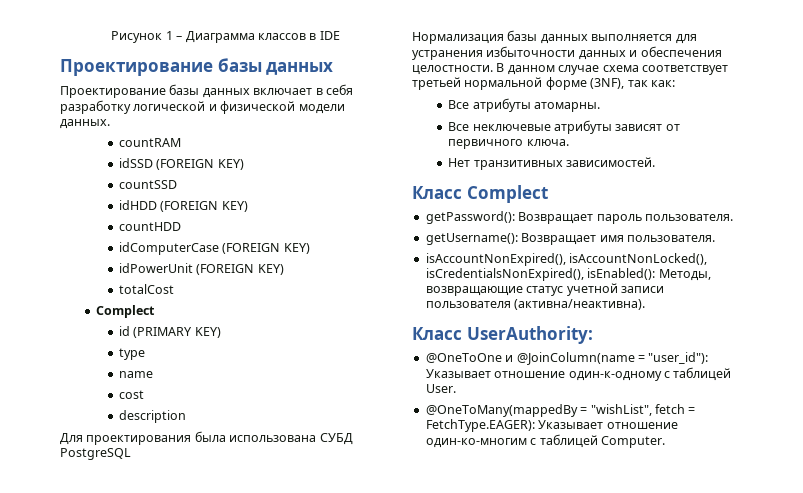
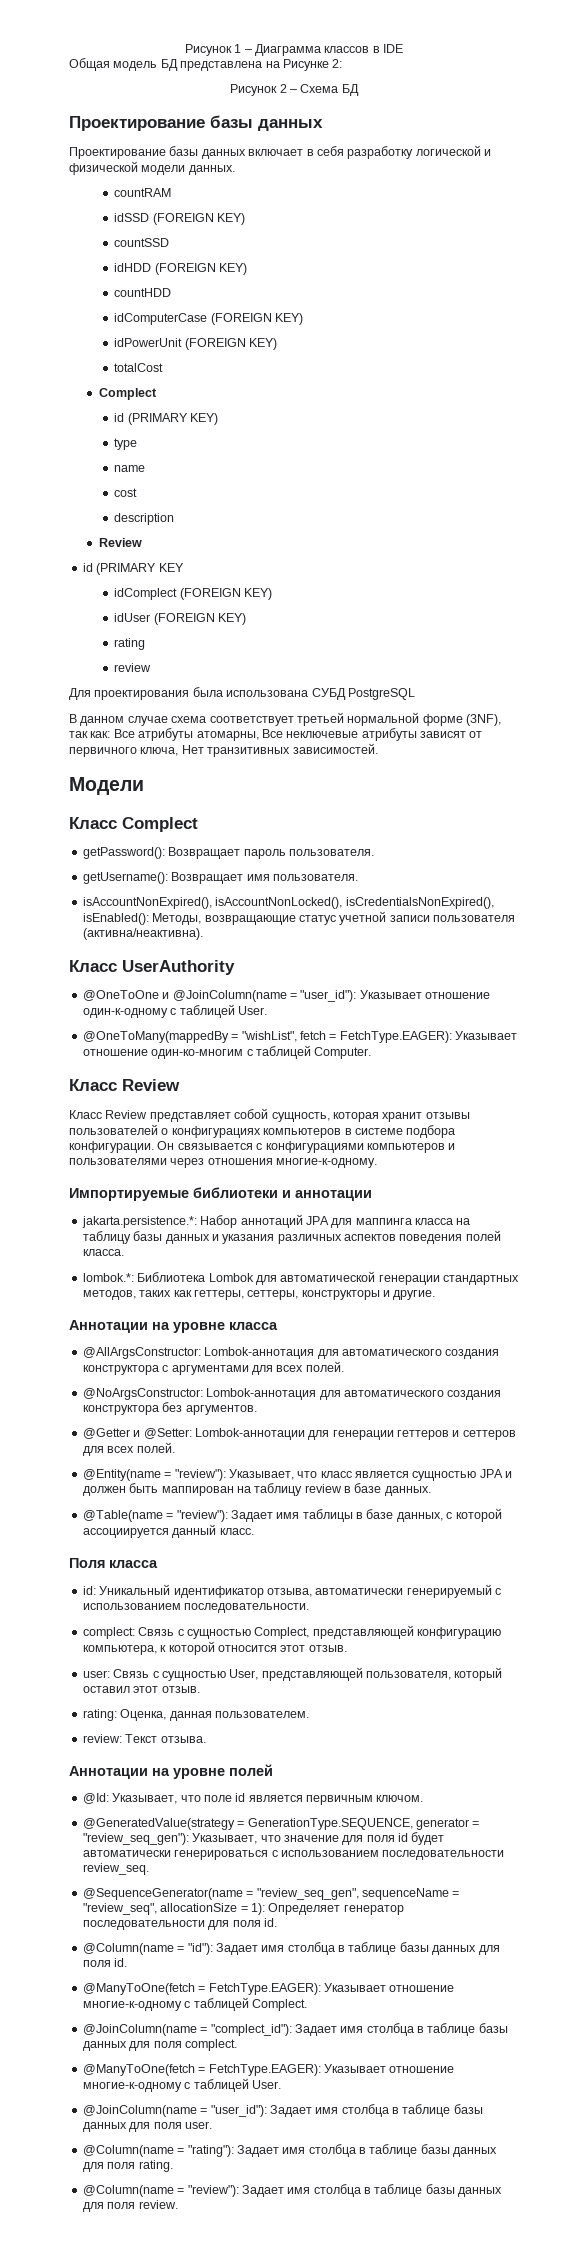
(340, 35) none -> [69,58,343,71] [230,84,359,96] // Общая модель БД представлена на Рисунке 2: // Рисунок 2 – Схема БД
(186, 416) none -> [98,538,142,547] [82,563,184,575] [114,588,273,600] [114,613,247,625] [114,638,146,650] [114,663,152,672] // Review // id (PRIMARY KEY // idComplect (FOREIGN KEY) // idUser (FOREIGN KEY) // rating // review
[412,30,697,44] [412,46,722,60] [412,65,493,75] Нормализация базы данных выполняется для устранения избыточности данных и обеспечения целостности. -> (415, 694) none
(675, 83) // -> (111, 734) none
[534,102,601,112] атомарны. // -> [196,731,259,741] атомарны,
[526,139,569,146] ключа. // -> [140,747,179,756] ключа,
(656, 162) none -> [69,777,144,795] // Модели
[466,326,593,344] UserAuthority: -> [122,960,235,975] UserAuthority
(665, 442) none -> [69,1079,180,1091] [69,1108,470,1122] [69,1124,456,1138] [69,1141,456,1153] [69,1158,378,1168] [69,1187,372,1201] [81,1214,471,1228] [82,1230,501,1244] [82,1249,124,1256] [82,1271,519,1285] [82,1290,436,1300] [69,1320,278,1333] [82,1347,500,1359] [82,1361,344,1375] [82,1388,502,1400] [82,1402,257,1415] [82,1428,516,1440] [82,1442,175,1456] [82,1469,513,1481] [82,1483,431,1496] [82,1508,502,1522] [82,1524,254,1538] [69,1558,158,1568] [82,1584,501,1598] [82,1603,310,1613] [82,1625,501,1639] [82,1641,347,1655] [82,1667,503,1681] [82,1686,200,1693] [82,1709,309,1721] [82,1734,206,1743] [69,1764,273,1779] [82,1793,424,1805] [82,1818,480,1830] [82,1832,445,1845] [82,1850,505,1860] [82,1863,149,1875] [82,1888,460,1900] [82,1903,404,1915] [82,1918,277,1930] [82,1942,500,1955] [82,1958,128,1967] [82,1983,455,1995] [82,1997,307,2011] [82,2023,508,2036] [82,2039,237,2051] [82,2064,455,2076] [82,2078,281,2092] [82,2104,483,2117] [82,2121,212,2132] [82,2144,498,2157] [82,2160,173,2172] [82,2184,503,2197] [82,2200,178,2212] // Класс Review // Класс Review представляет собой сущность, которая хранит отзывы пользователей о конфигурациях компьютеров в системе подбора конфигурации. Он связывается с конфигурациями компьютеров и пользователями через отношения многие-к-одному. // Импортируемые библиотеки и аннотации // jakarta.persistence.*: Набор аннотаций JPA для маппинга класса на таблицу базы данных и указания различных аспектов поведения полей класса. // lombok.*: Библиотека Lombok для автоматической генерации стандартных методов, таких как геттеры, сеттеры, конструкторы и другие. // Аннотации на уровне класса // @AllArgsConstructor: Lombok-аннотация для автоматического создания конструктора с аргументами для всех полей. // @NoArgsConstructor: Lombok-аннотация для автоматического создания конструктора без аргументов. // @Getter и @Setter: Lombok-аннотации для генерации геттеров и сеттеров для всех полей. // @Entity(name = "review"): Указывает, что класс является сущностью JPA и должен быть маппирован на таблицу review в базе данных. // @Table(name = "review"): Задает имя таблицы в базе данных, с которой ассоциируется данный класс. // Поля класса // id: Уникальный идентификатор отзыва, автоматически генерируемый с использованием последовательности. // complect: Связь с сущностью Complect, представляющей конфигурацию компьютера, к которой относится этот отзыв. // user: Связь с сущностью User, представляющей пользователя, который оставил этот отзыв. // rating: Оценка, данная пользователем. // review: Текст отзыва. // Аннотации на уровне полей // @Id: Указывает, что поле id является первичным ключом. // @GeneratedValue(strategy = GenerationType.SEQUENCE, generator = "review_seq_gen"): Указывает, что значение для поля id будет автоматически генерироваться с использованием последовательности review_seq. // @SequenceGenerator(name = "review_seq_gen", sequenceName = "review_seq", allocationSize = 1): Определяет генератор последовательности для поля id. // @Column(name = "id"): Задает имя столбца в таблице базы данных для поля id. // @ManyToOne(fetch = FetchType.EAGER): Указывает отношение многие-к-одному с таблицей Complect. // @JoinColumn(name = "complect_id"): Задает имя столбца в таблице базы данных для поля complect. // @ManyToOne(fetch = FetchType.EAGER): Указывает отношение многие-к-одному с таблицей User. // @JoinColumn(name = "user_id"): Задает имя столбца в таблице базы данных для поля user. // @Column(name = "rating"): Задает имя столбца в таблице базы данных для поля rating. // @Column(name = "review"): Задает имя столбца в таблице базы данных для поля review.

